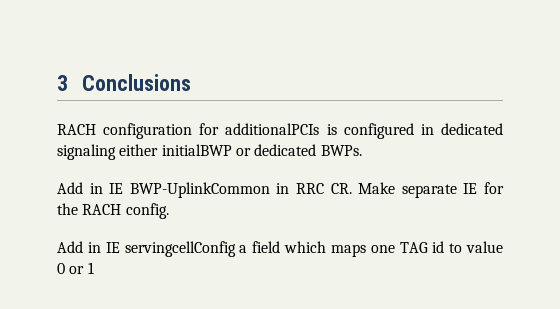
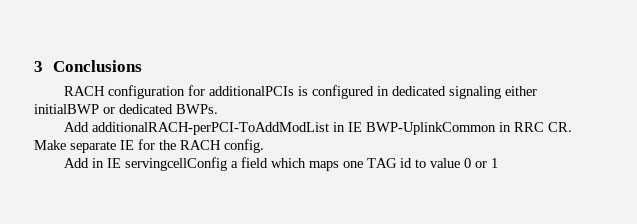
(83, 188) none -> [92,122,330,135] additionalRACH-perPCI-ToAddModList

